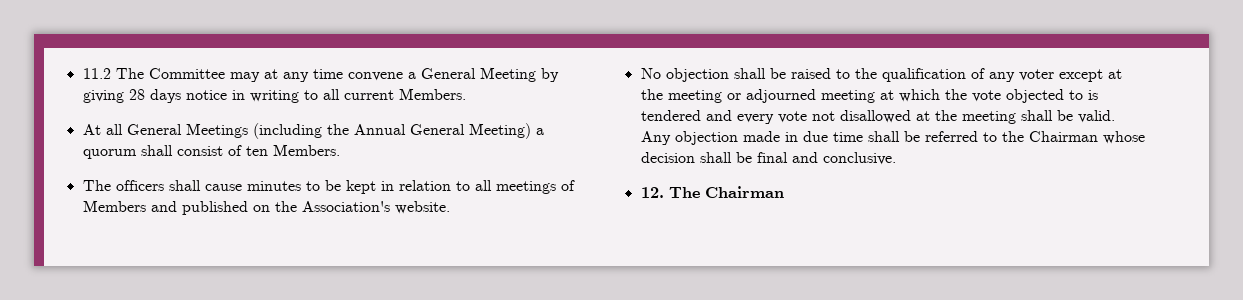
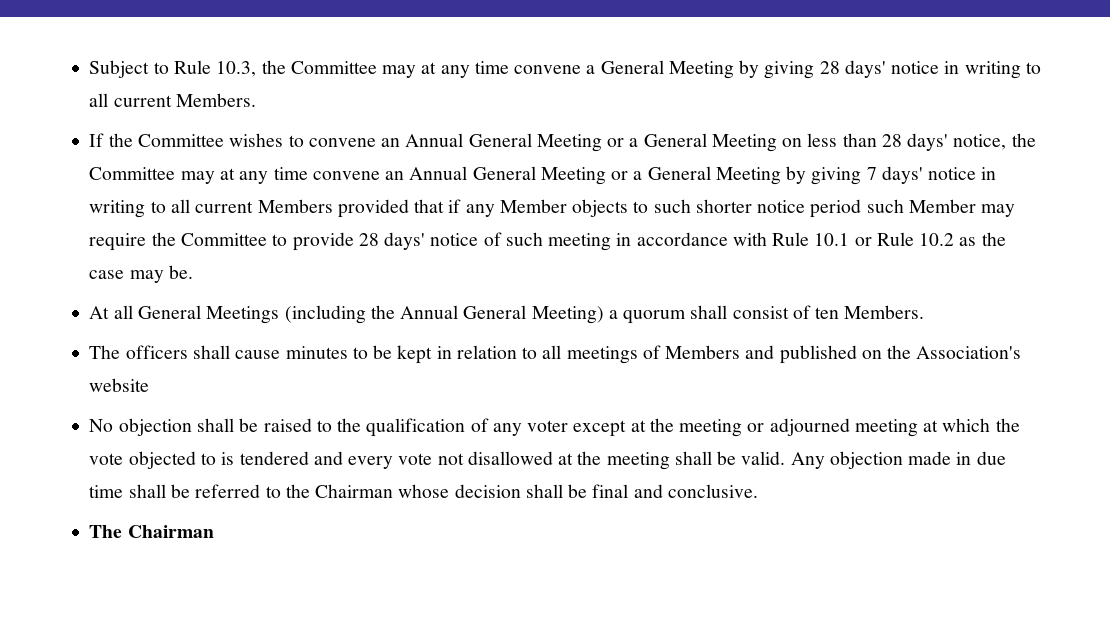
[82,68,144,79] 11.2 The -> [89,60,286,78] Subject to Rule 10.3, the
[149,89,181,103] days -> [844,60,886,78] days'
(466, 94) none -> [89,133,1036,152] [89,166,997,185] [89,199,1016,218] [89,232,1006,251] [89,265,193,283] // If the Committee wishes to convene an Annual General Meeting or a General Meeting on less than 28 days' notice, the Committee may at any time convene an Annual General Meeting or a General Meeting by giving 7 days' notice in writing to all current Members provided that if any Member objects to such shorter notice period such Member may require the Committee to provide 28 days' notice of such meeting in accordance with Rule 10.1 or Rule 10.2 as the case may be.
[394,201,450,214] website. -> [89,378,150,392] website
[640,187,664,198] 12. -> (758, 491) none

